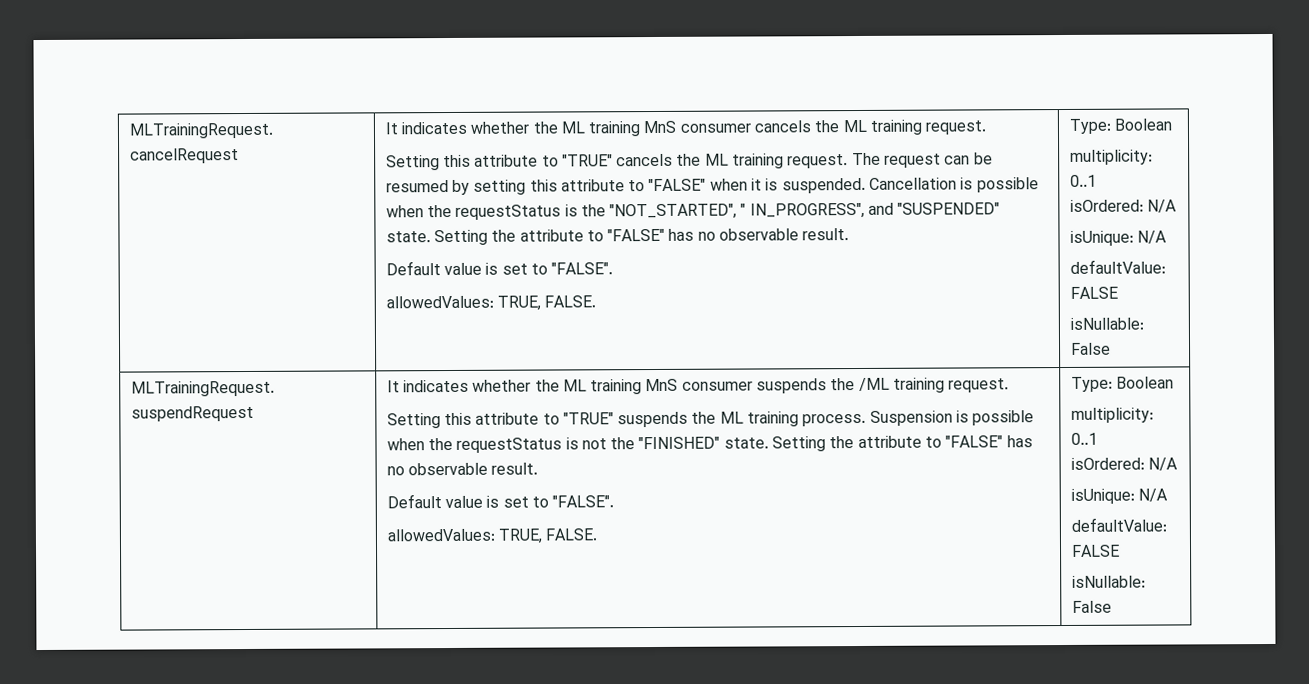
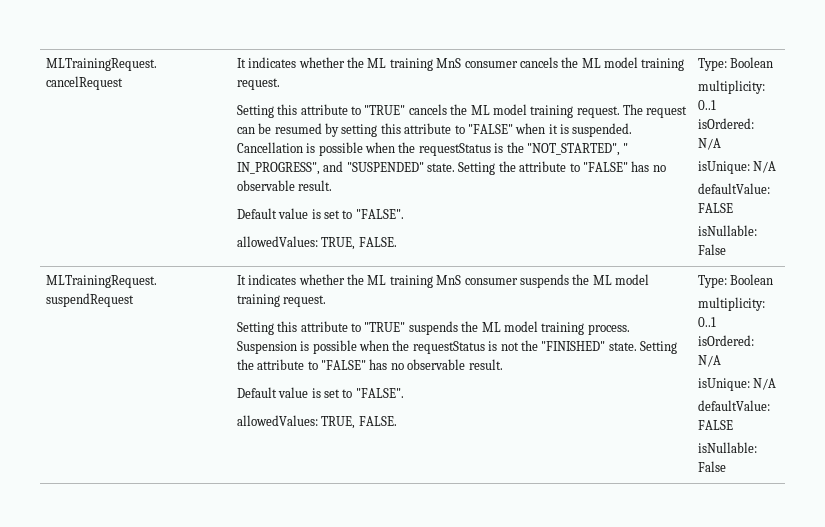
(867, 126) none -> [604,57,639,68] model
(729, 159) none -> [492,104,527,115] model
[858,377,890,392] /ML -> [592,274,650,285] ML model
(744, 417) none -> [503,321,538,332] model

